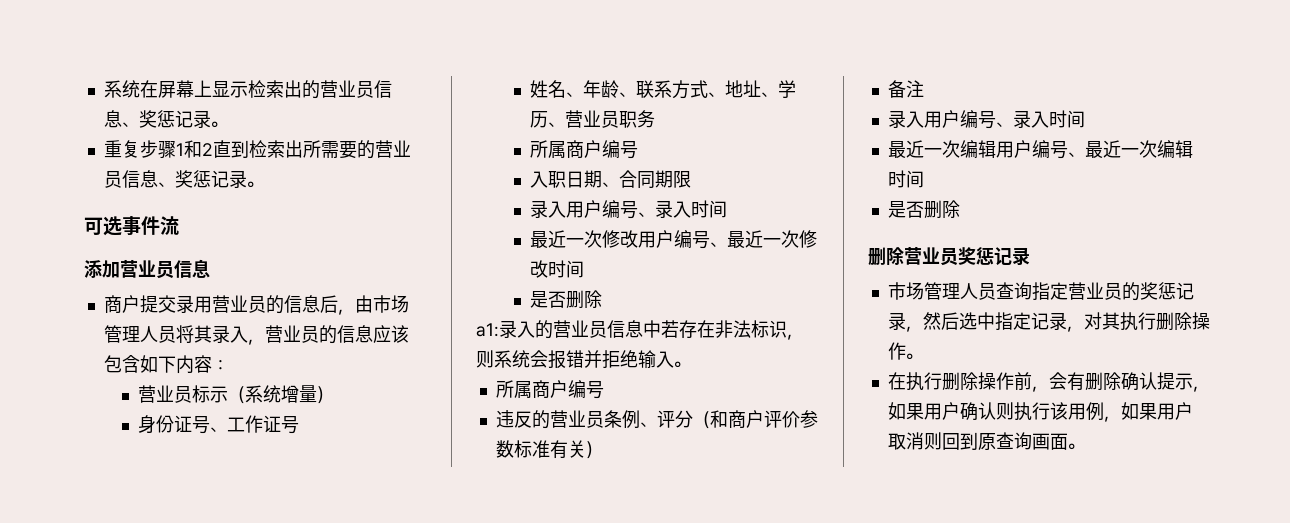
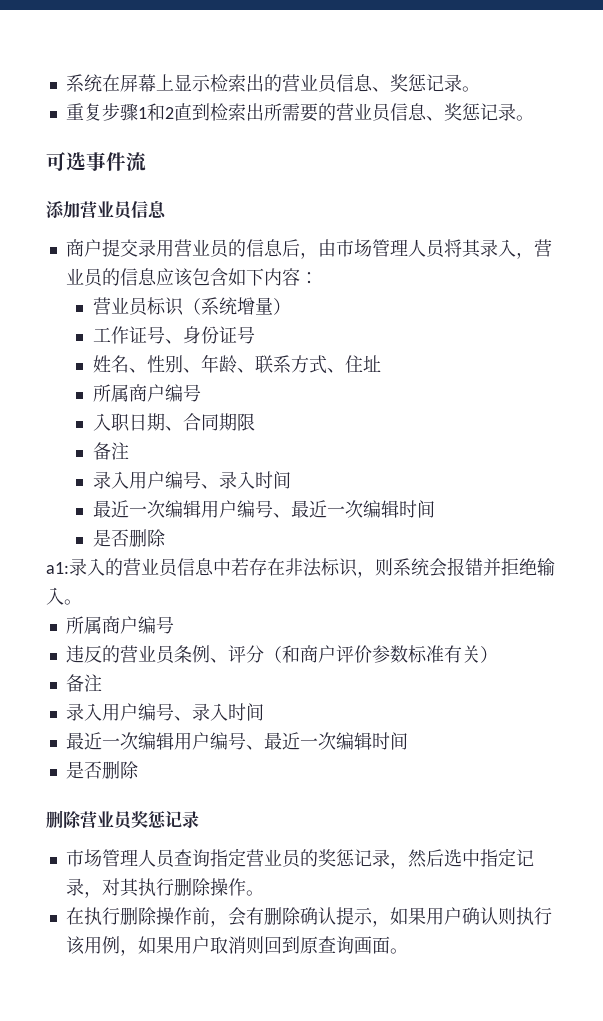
[210,386,229,403] 示 -> [164,297,184,316] 识
[138,415,264,434] 身份证号、工作 -> [92,326,219,344] 工作证号、身份
(584, 94) none -> [146,355,201,373] 性别、
[725,80,744,98] 地 -> [344,355,363,373] 住
[761,80,797,98] [530,110,656,128] 、学历、营业员职务 -> (381, 363) none
[530,200,728,219] [530,230,818,249] [530,260,549,278] // 录入用户编号、录入时间 // 最近一次修改用户编号、最近一次修改 -> [92,442,129,460] [92,471,291,489] [92,500,399,518] // 备注 // 录入用户编号、录入时间 // 最近一次编辑用户编号、最近一次编辑

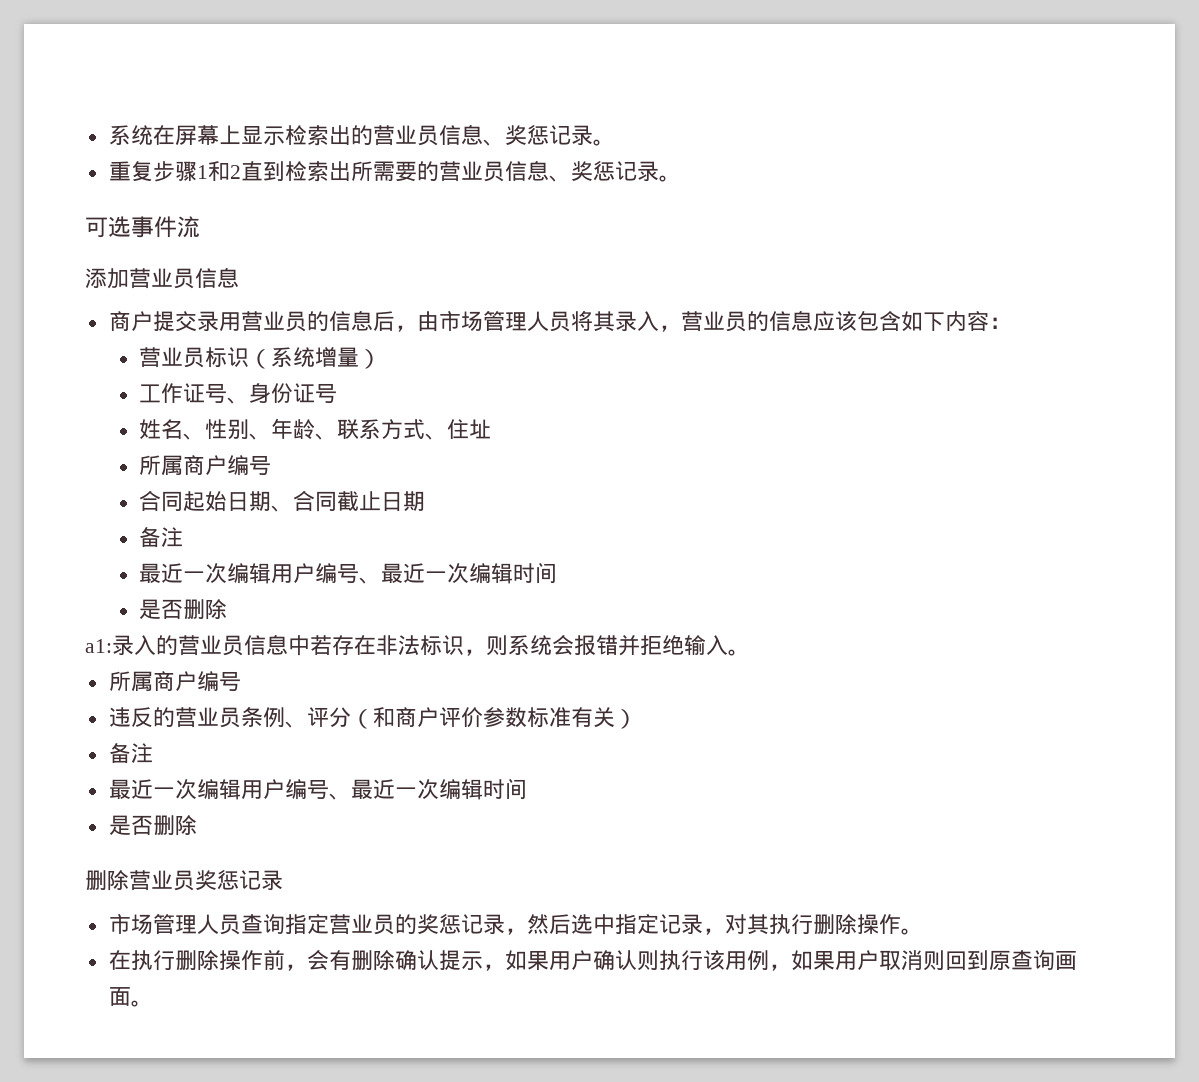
[92,413,130,432] 入职 -> [138,490,227,512] 合同起始
[218,413,255,431] [92,442,129,460] [92,471,291,489] 期限 // 备注 // 录入用户编号、录入时间 -> [336,491,425,512] [138,527,183,548] 截止日期 // 备注
[65,703,264,721] // 录入用户编号、录入时间 -> (153, 753) none

